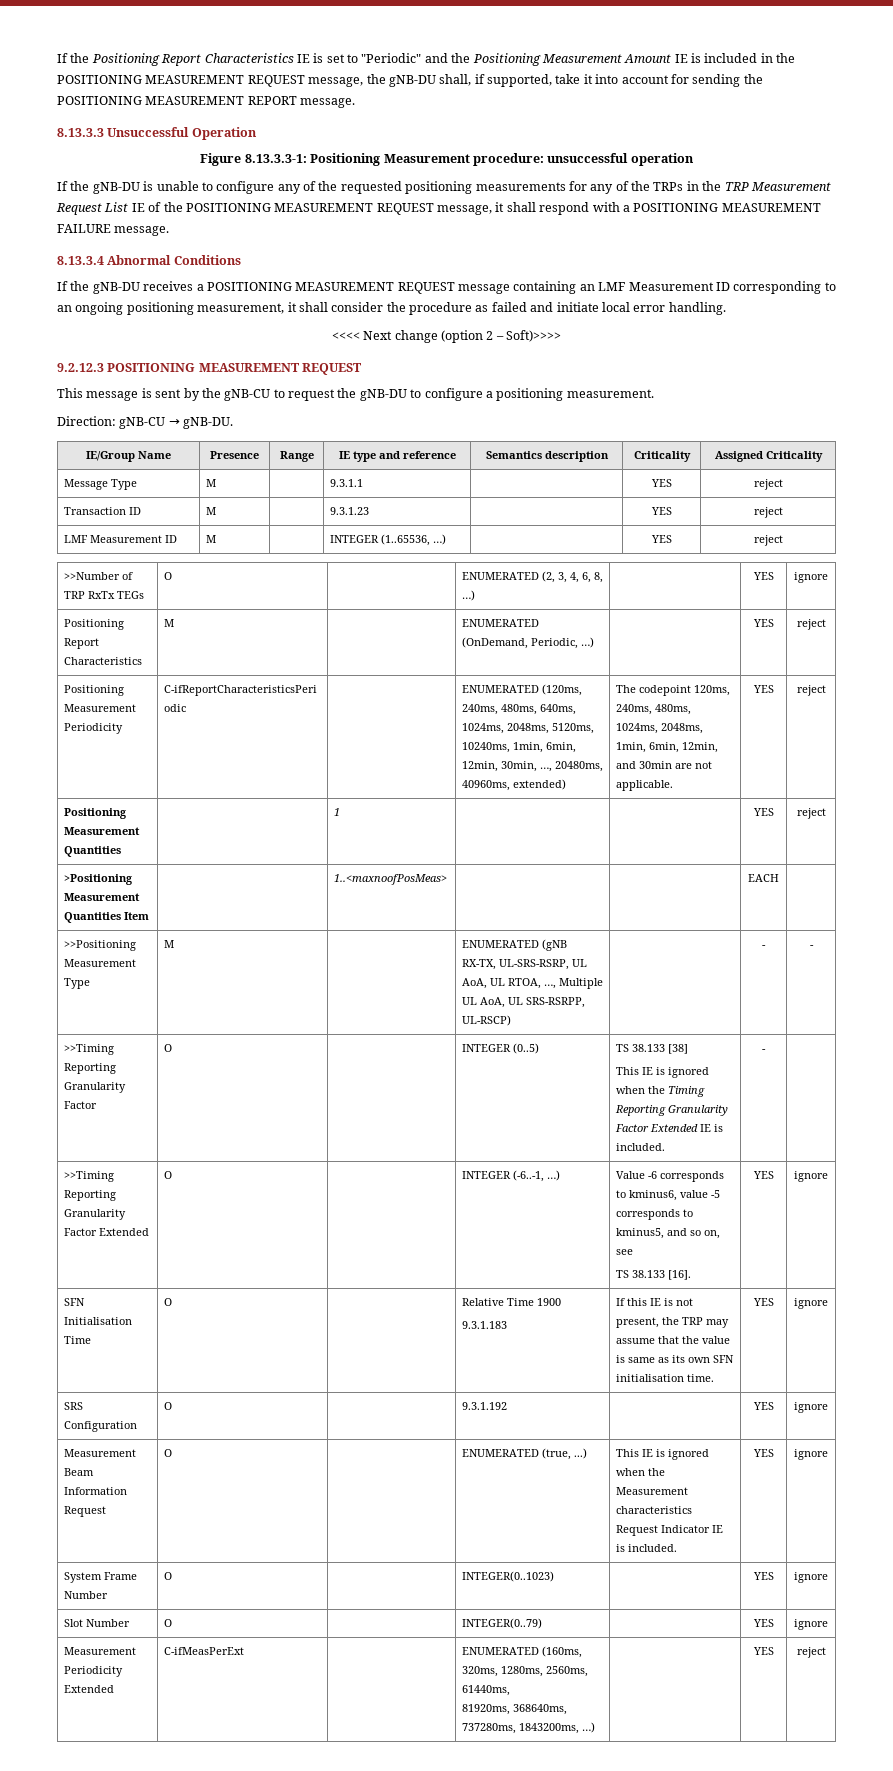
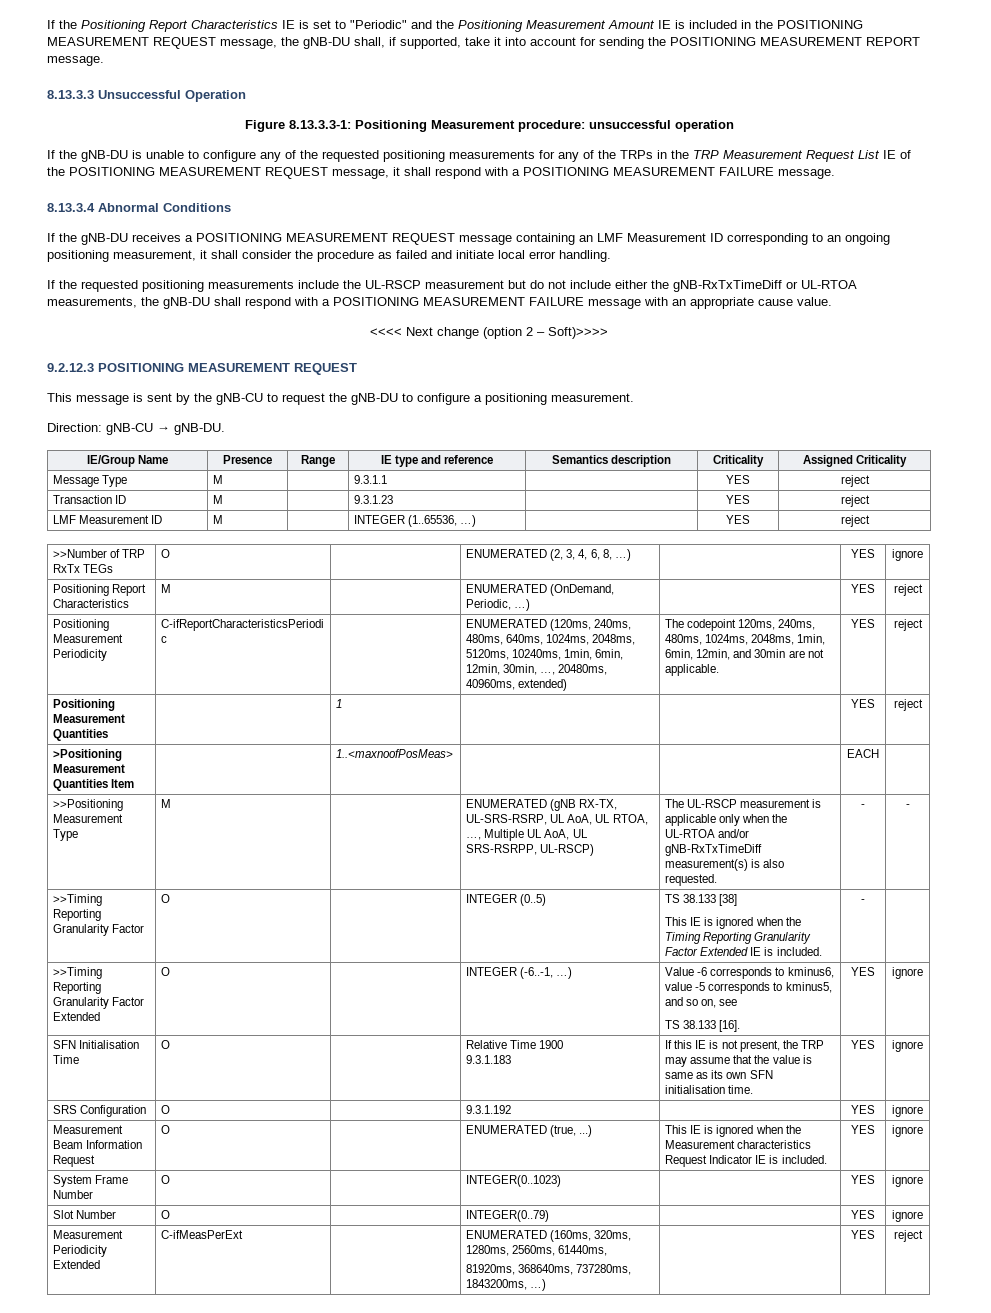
(726, 308) none -> [47,280,857,292] [47,297,832,309] // If the requested positioning measurements include the UL-RSCP measurement but do not include either the gNB-RxTxTimeDiff or UL-RTOA measurements, the gNB-DU shall respond with a POSITIONING MEASUREMENT FAILURE message with an appropriate cause value.
(511, 1020) none -> [665,799,822,808] [665,814,788,826] [665,829,750,838] [665,844,763,856] [665,859,785,871] [665,874,718,886] The UL-RSCP measurement is applicable only when the UL-RTOA and/or gNB-RxTxTimeDiff measurement(s) is also requested.

